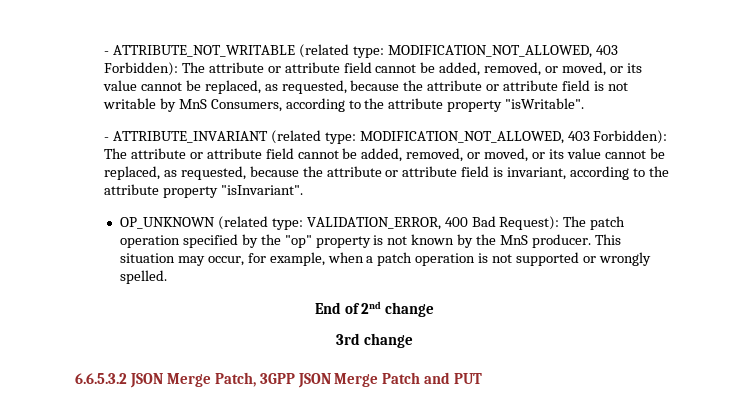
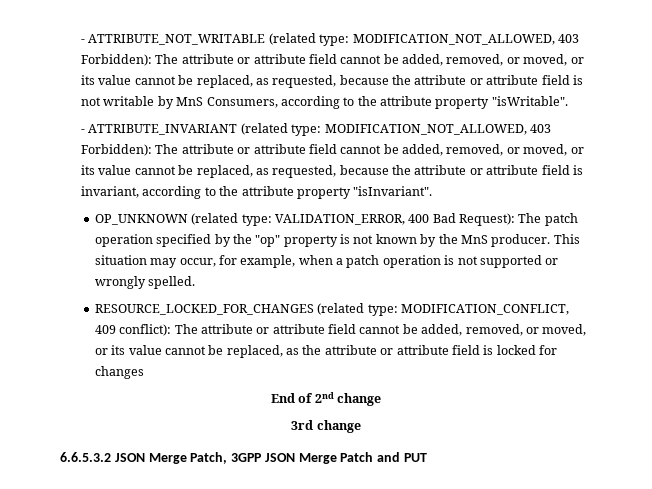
(167, 277) none -> [94,303,569,316] [94,324,587,336] [94,345,558,358] [94,366,144,379] // RESOURCE_LOCKED_FOR_CHANGES (related type: MODIFICATION_CONFLICT, 409 conflict): The attribute or attribute field cannot be added, removed, or moved, or its value cannot be replaced, as the attribute or attribute field is locked for changes

